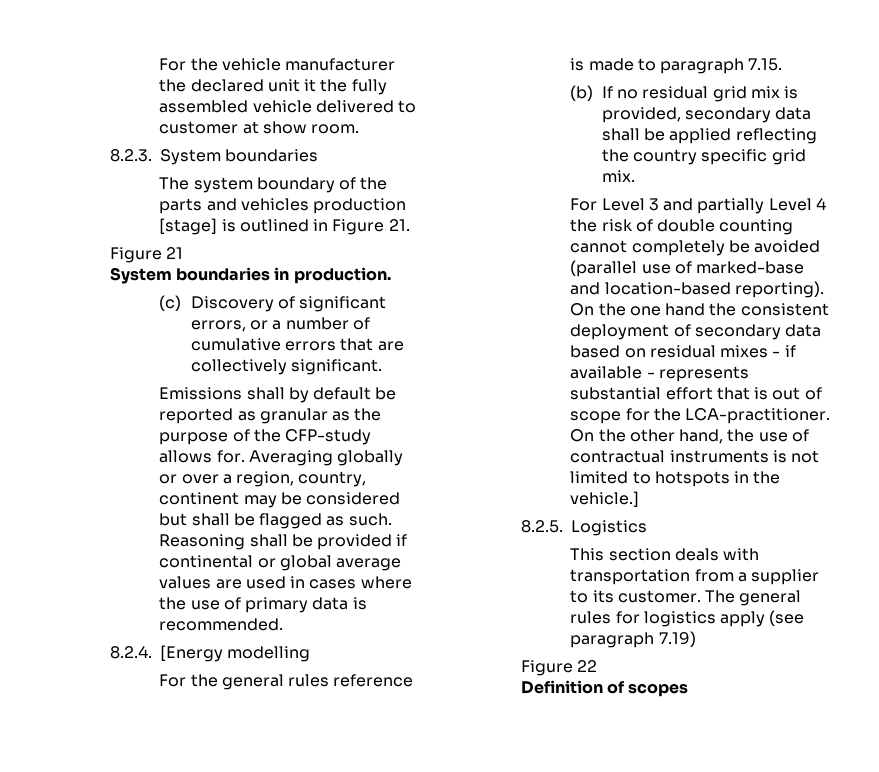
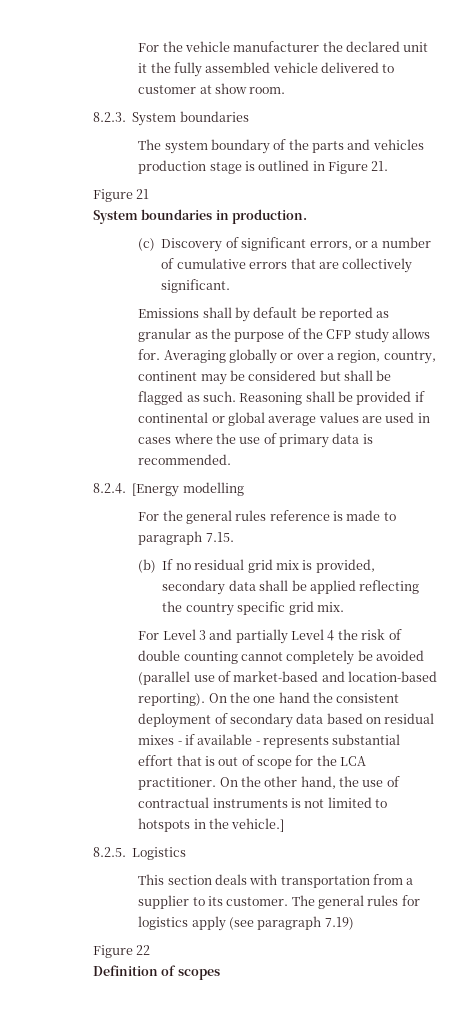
[159,218,218,235] [stage] -> [209,162,242,174] stage
[285,429,372,445] CFP-study -> [326,328,389,343] CFP study
[696,261,805,274] marked-base -> [233,671,319,682] market-based
[685,408,831,424] LCA-practitioner. -> [340,756,367,766] [138,777,217,790] LCA practitioner.

